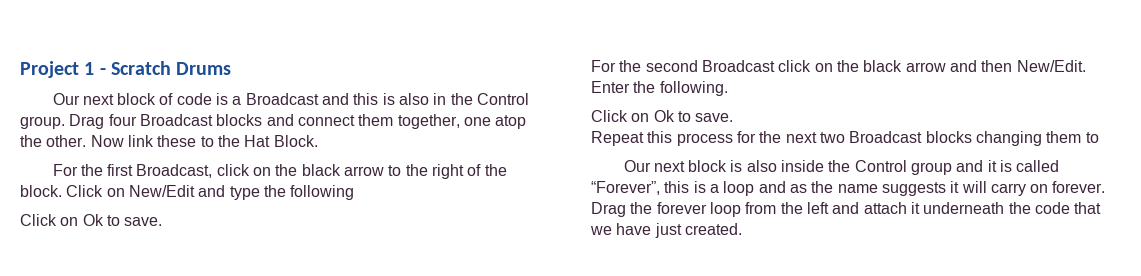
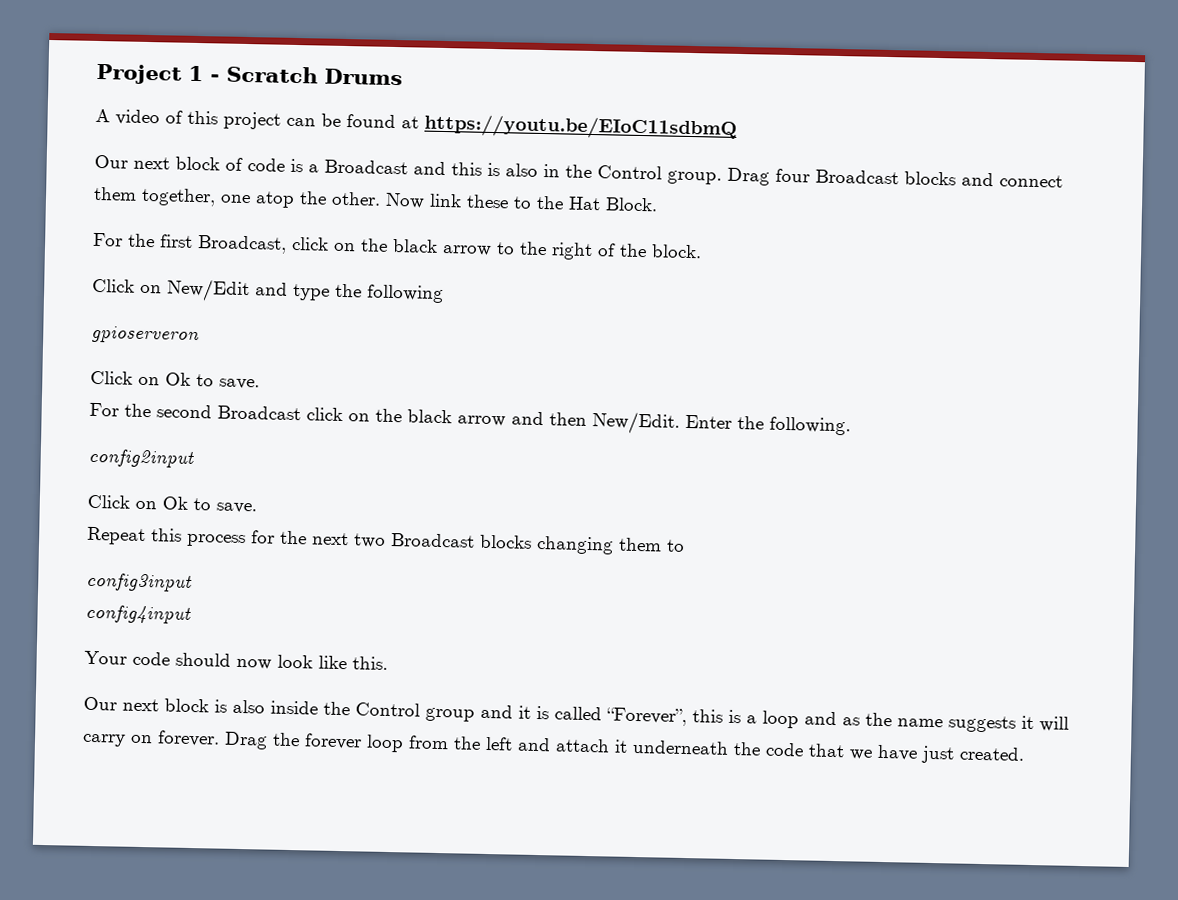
(232, 68) none -> [95,108,737,141] // A video of this project can be found at https://youtu.be/EIoC11sdbmQ
(62, 191) none -> (702, 251) //
(355, 192) none -> [91,325,200,345] // gpioserveron
(728, 88) none -> [88,448,195,469] // config2input
(1099, 137) none -> [86,572,193,592] [85,604,192,624] [84,650,388,670] // config3input // config4input // Your code should now look like this.

